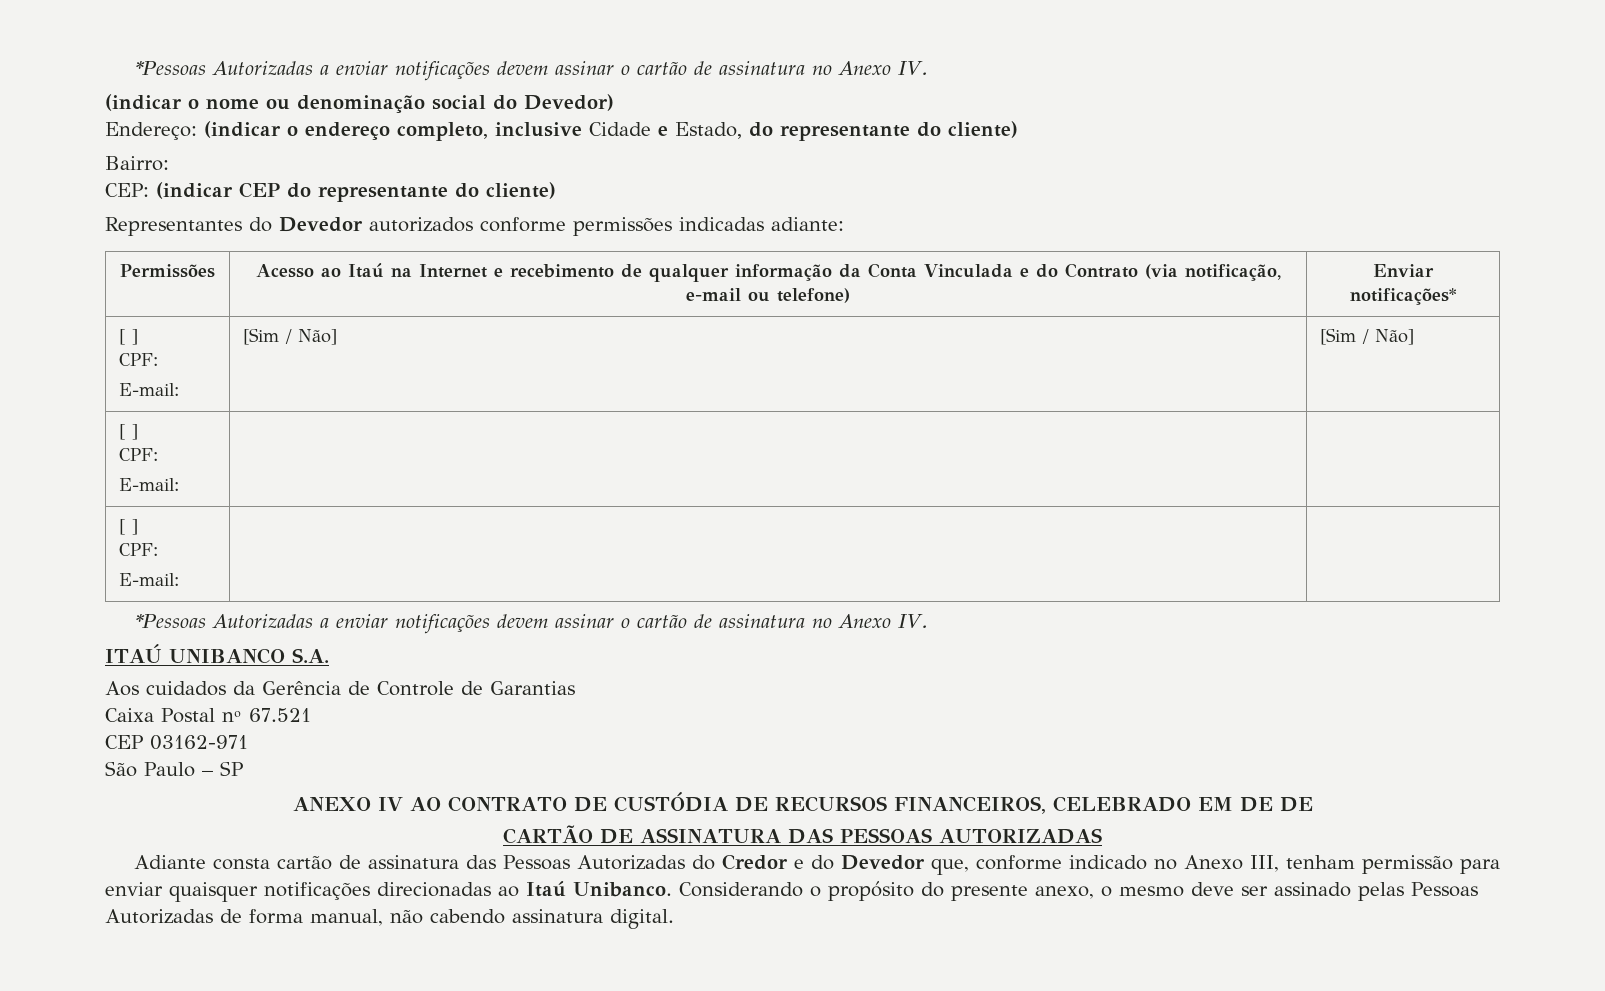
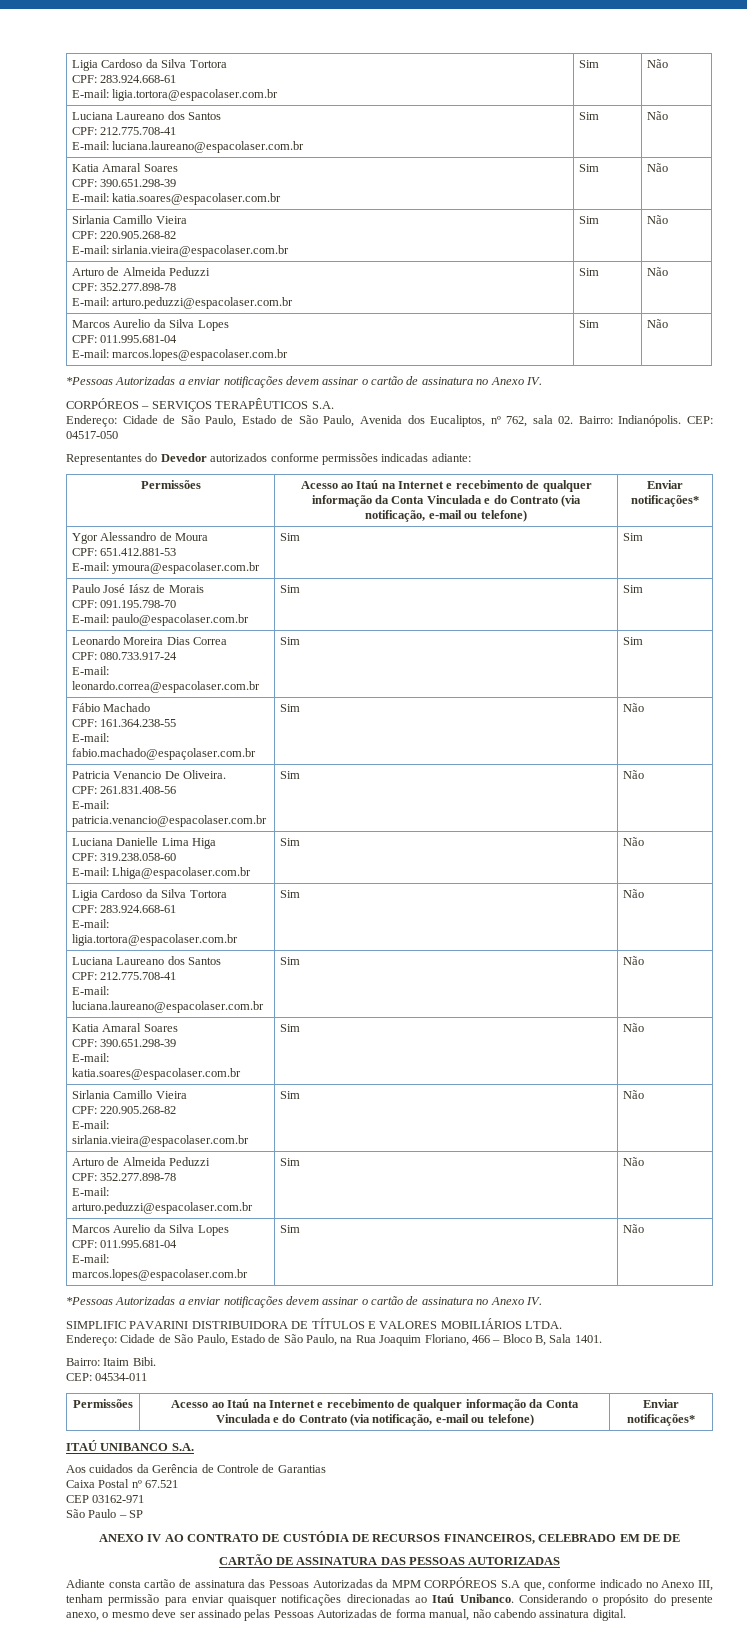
(133, 68) none -> [72,59,227,71] [72,75,177,83] [72,89,279,101] [579,60,600,68] [647,59,669,68] [72,111,222,120] [72,127,177,135] [72,141,305,153] [579,112,600,120] [647,111,669,120] [72,163,178,172] [72,179,177,187] [72,193,282,205] [579,164,600,172] [647,163,669,172] [72,215,187,224] [72,231,177,239] [72,245,290,257] [579,216,600,224] [647,215,669,224] [72,267,211,276] [72,283,177,291] [72,297,294,309] [579,268,600,276] [647,267,669,276] [72,319,229,331] [72,335,178,343] [72,349,289,361] [579,320,600,328] [647,319,669,328] Ligia Cardoso da Silva Tortora // CPF: 283.924.668-61 // E-mail: ligia.tortora@espacolaser.com.br | Sim | Não // Luciana Laureano dos Santos // CPF: 212.775.708-41 // E-mail: luciana.laureano@espacolaser.com.br | Sim | Não // Katia Amaral Soares // CPF: 390.651.298-39 // E-mail: katia.soares@espacolaser.com.br | Sim | Não // Sirlania Camillo Vieira // CPF: 220.905.268-82 // E-mail: sirlania.vieira@espacolaser.com.br | Sim | Não // Arturo de Almeida Peduzzi // CPF: 352.277.898-78 // E-mail: arturo.peduzzi@espacolaser.com.br | Sim | Não // Marcos Aurelio da Silva Lopes // CPF: 011.995.681-04 // E-mail: marcos.lopes@espacolaser.com.br | Sim | Não //
[105,94,614,113] [105,121,1018,141] [105,156,169,171] [105,182,556,202] (indicar o nome ou denominação social do Devedor) // Endereço: (indicar o endereço completo, inclusive Cidade e Estado, do representante do cliente) // Bairro: // CEP: (indicar CEP do representante do cliente) -> [66,398,334,412] [66,415,713,427] [66,431,118,439] CORPÓREOS – SERVIÇOS TERAPÊUTICOS S.A. // Endereço: Cidade de São Paulo, Estado de São Paulo, Avenida dos Eucaliptos, nº 762, sala 02. Bairro: Indianópolis. CEP: 04517-050
[119,329,139,345] [119,353,159,366] [119,383,180,396] [243,328,338,345] [1320,328,1415,345] [119,424,139,440] [119,448,159,461] [119,478,180,491] [119,519,139,535] [119,543,159,556] [119,573,180,586] [ ] // CPF: // E-mail: | [Sim / Não] | [Sim / Não] // [ ] // CPF: // E-mail: | | // [ ] // CPF: // E-mail: | | -> [72,532,209,544] [72,548,177,556] [72,562,261,574] [280,533,301,541] [623,533,644,541] [72,584,204,593] [72,600,177,608] [72,614,250,626] [280,585,301,593] [623,585,644,593] [72,636,228,645] [72,652,178,660] [72,666,110,675] [72,681,261,693] [280,637,301,645] [623,637,644,645] [72,703,151,712] [72,719,177,727] [72,733,110,742] [72,748,257,760] [280,704,301,712] [623,703,645,712] [72,770,227,779] [72,786,177,794] [72,800,110,809] [72,815,268,827] [280,771,301,779] [623,770,645,779] [72,837,217,849] [72,853,177,861] [72,867,252,879] [280,838,301,846] [623,837,645,846] [72,889,227,901] [72,905,177,913] [72,919,110,928] [72,934,239,946] [280,890,301,898] [623,889,645,898] [72,956,222,965] [72,972,177,980] [72,986,110,995] [72,1001,265,1013] [280,957,301,965] [623,956,645,965] [72,1023,178,1032] [72,1039,177,1047] [72,1053,110,1062] [72,1068,242,1080] [280,1024,301,1032] [623,1023,645,1032] [72,1090,187,1099] [72,1106,177,1114] [72,1120,110,1129] [72,1135,250,1147] [280,1091,301,1099] [623,1090,645,1099] [72,1157,211,1166] [72,1173,177,1181] [72,1187,110,1196] [72,1202,254,1214] [280,1158,301,1166] [623,1157,645,1166] [72,1224,229,1236] [72,1240,178,1248] [72,1254,110,1263] [72,1269,249,1281] [280,1225,301,1233] [623,1224,645,1233] Ygor Alessandro de Moura // CPF: 651.412.881-53 // E-mail: ymoura@espacolaser.com.br | Sim | Sim // Paulo José Iász de Morais // CPF: 091.195.798-70 // E-mail: paulo@espacolaser.com.br | Sim | Sim // Leonardo Moreira Dias Correa // CPF: 080.733.917-24 // E-mail: leonardo.correa@espacolaser.com.br | Sim | Sim // Fábio Machado // CPF: 161.364.238-55 // E-mail: fabio.machado@espaçolaser.com.br | Sim | Não // Patricia Venancio De Oliveira. // CPF: 261.831.408-56 // E-mail: patricia.venancio@espacolaser.com.br | Sim | Não // Luciana Danielle Lima Higa // CPF: 319.238.058-60 // E-mail: Lhiga@espacolaser.com.br | Sim | Não // Ligia Cardoso da Silva Tortora // CPF: 283.924.668-61 // E-mail: ligia.tortora@espacolaser.com.br | Sim | Não // Luciana Laureano dos Santos // CPF: 212.775.708-41 // E-mail: luciana.laureano@espacolaser.com.br | Sim | Não // Katia Amaral Soares // CPF: 390.651.298-39 // E-mail: katia.soares@espacolaser.com.br | Sim | Não // Sirlania Camillo Vieira // CPF: 220.905.268-82 // E-mail: sirlania.vieira@espacolaser.com.br | Sim | Não // Arturo de Almeida Peduzzi // CPF: 352.277.898-78 // E-mail: arturo.peduzzi@espacolaser.com.br | Sim | Não // Marcos Aurelio da Silva Lopes // CPF: 011.995.681-04 // E-mail: marcos.lopes@espacolaser.com.br | Sim | Não
(928, 621) none -> [66,1318,562,1329] [66,1334,602,1346] [66,1357,156,1366] [66,1373,148,1381] [73,1399,133,1408] [171,1399,579,1411] [215,1414,534,1426] [643,1399,679,1408] [627,1414,695,1426] // SIMPLIFIC PAVARINI DISTRIBUIDORA DE TÍTULOS E VALORES MOBILIÁRIOS LTDA. // Endereço: Cidade de São Paulo, Estado de São Paulo, na Rua Joaquim Floriano, 466 – Bloco B, Sala 1401. // Bairro: Itaim Bibi. // CEP: 04534-011 // Permissões | Acesso ao Itaú na Internet e recebimento de qualquer informação da Conta Vinculada e do Contrato (via notificação, e-mail ou telefone) | Enviar notificações*
[691,854,925,870] do Credor e do Devedor -> [376,1577,521,1588] da MPM CORPÓREOS S.A

